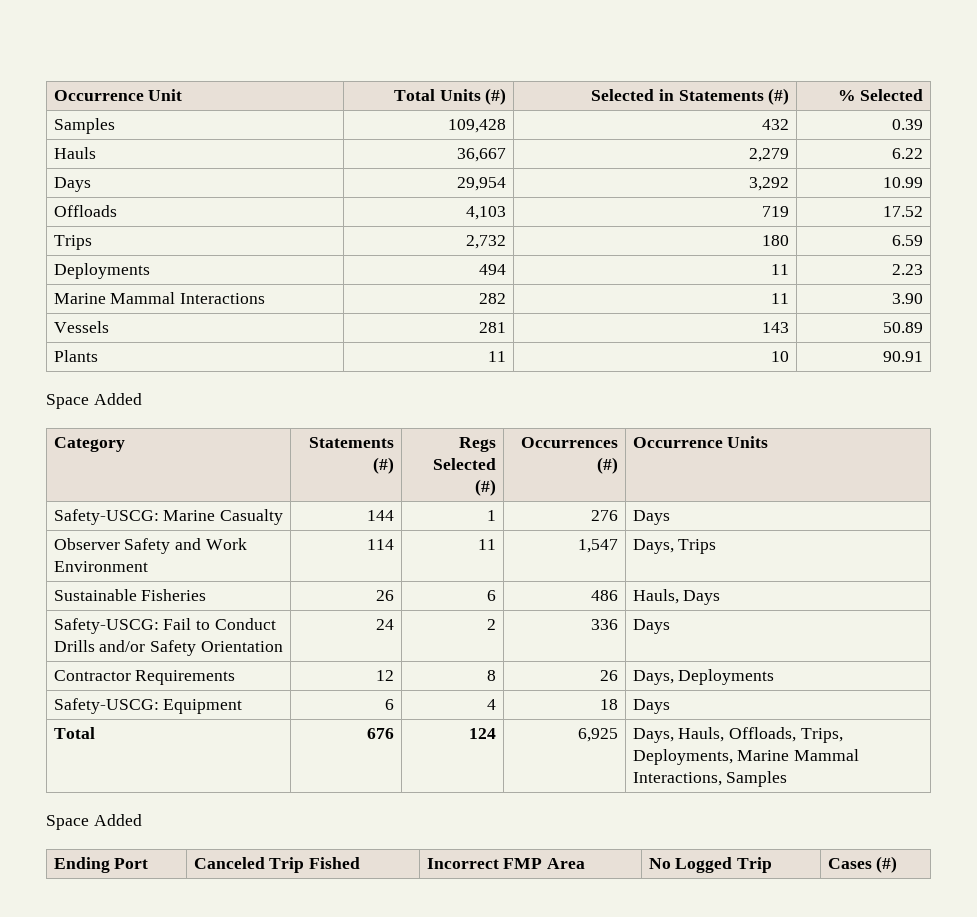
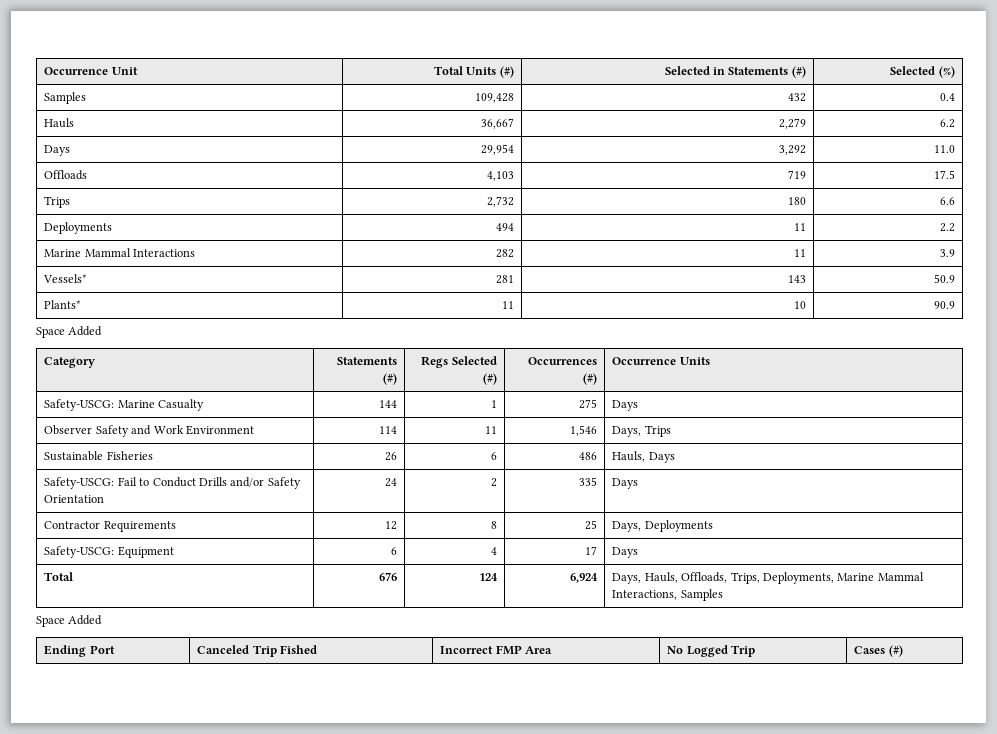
[837,89,924,101] % Selected -> [890,66,955,78] Selected (%)
[892,119,924,130] 0.39 -> [939,93,955,101] 0.4
[892,148,924,159] 6.22 -> [939,119,955,128] 6.2
[883,177,924,188] 10.99 -> [933,145,955,153] 11.0
[883,206,924,217] 17.52 -> [933,170,955,179] 17.5
[892,235,924,246] 6.59 -> [939,197,955,205] 6.6
[892,264,924,275] 2.23 -> [939,223,955,232] 2.2
[892,293,924,304] [53,321,109,333] 3.90 // Vessels -> [939,249,955,257] [43,274,88,283] 3.9 // Vessels*
[883,322,924,333] [53,350,98,362] 50.89 // Plants -> [933,274,955,283] [44,300,82,309] 50.9 // Plants*
[883,351,924,362] 90.91 -> [933,301,955,309] 90.9
[591,510,619,521] 276 -> [578,399,597,409] 275
[578,539,619,553] 1,547 -> [569,425,597,436] 1,546
[591,619,619,630] 336 -> [578,477,597,486] 335
[600,670,619,681] 26 -> [584,520,597,530] 25
[600,699,619,710] 18 -> [584,546,597,555] 17
[578,728,619,742] 6,925 -> [569,573,598,583] 6,924

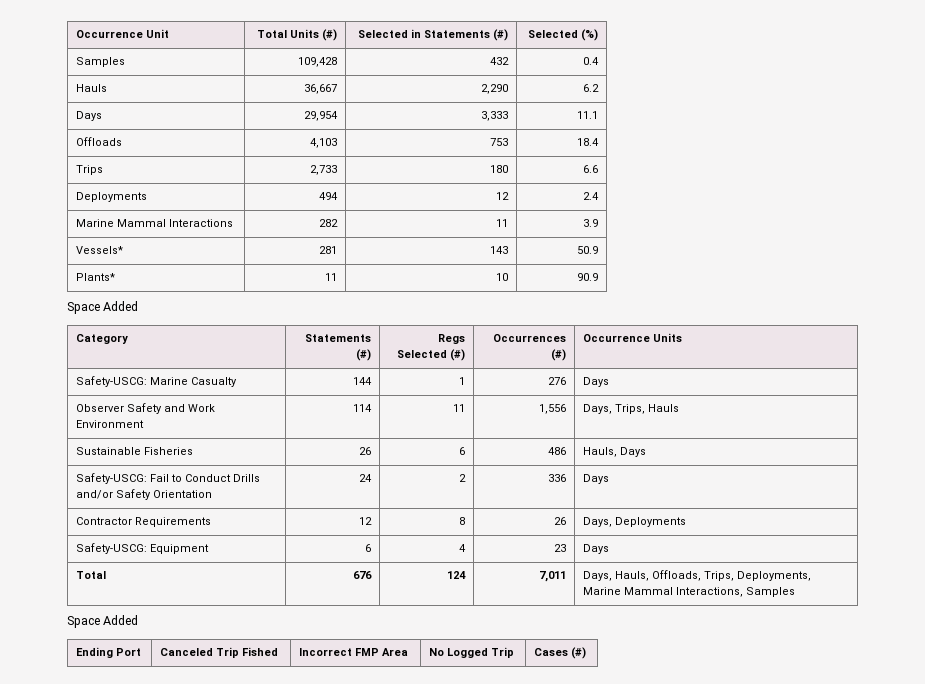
[778,118,806,129] 2,279 -> [481,84,509,94] 2,290
[778,145,806,155] [933,145,955,153] 3,292 | 11.0 -> [481,111,509,121] [577,111,599,119] 3,333 | 11.1
[787,170,806,179] [933,170,955,179] 719 | 17.5 -> [490,138,509,146] [577,138,600,146] 753 | 18.4
[486,196,514,207] 2,732 -> [310,165,338,175] 2,733
[793,223,806,231] [939,223,955,232] 11 | 2.2 -> [496,192,510,200] [583,192,600,200] 12 | 2.4
[578,399,597,409] 275 -> [548,377,567,385] 276
[569,425,597,436] [612,425,671,437] 1,546 | Days, Trips -> [539,404,567,414] [582,404,679,414] 1,556 | Days, Trips, Hauls
[578,477,597,486] 335 -> [548,474,567,482] 336
[584,520,597,530] 25 -> [554,517,567,525] 26
[584,546,597,555] 17 -> [554,544,567,552] 23
[569,573,598,583] 6,924 -> [539,571,567,582] 7,011

